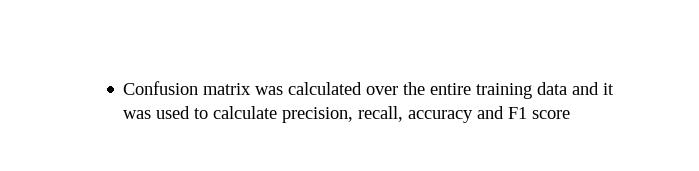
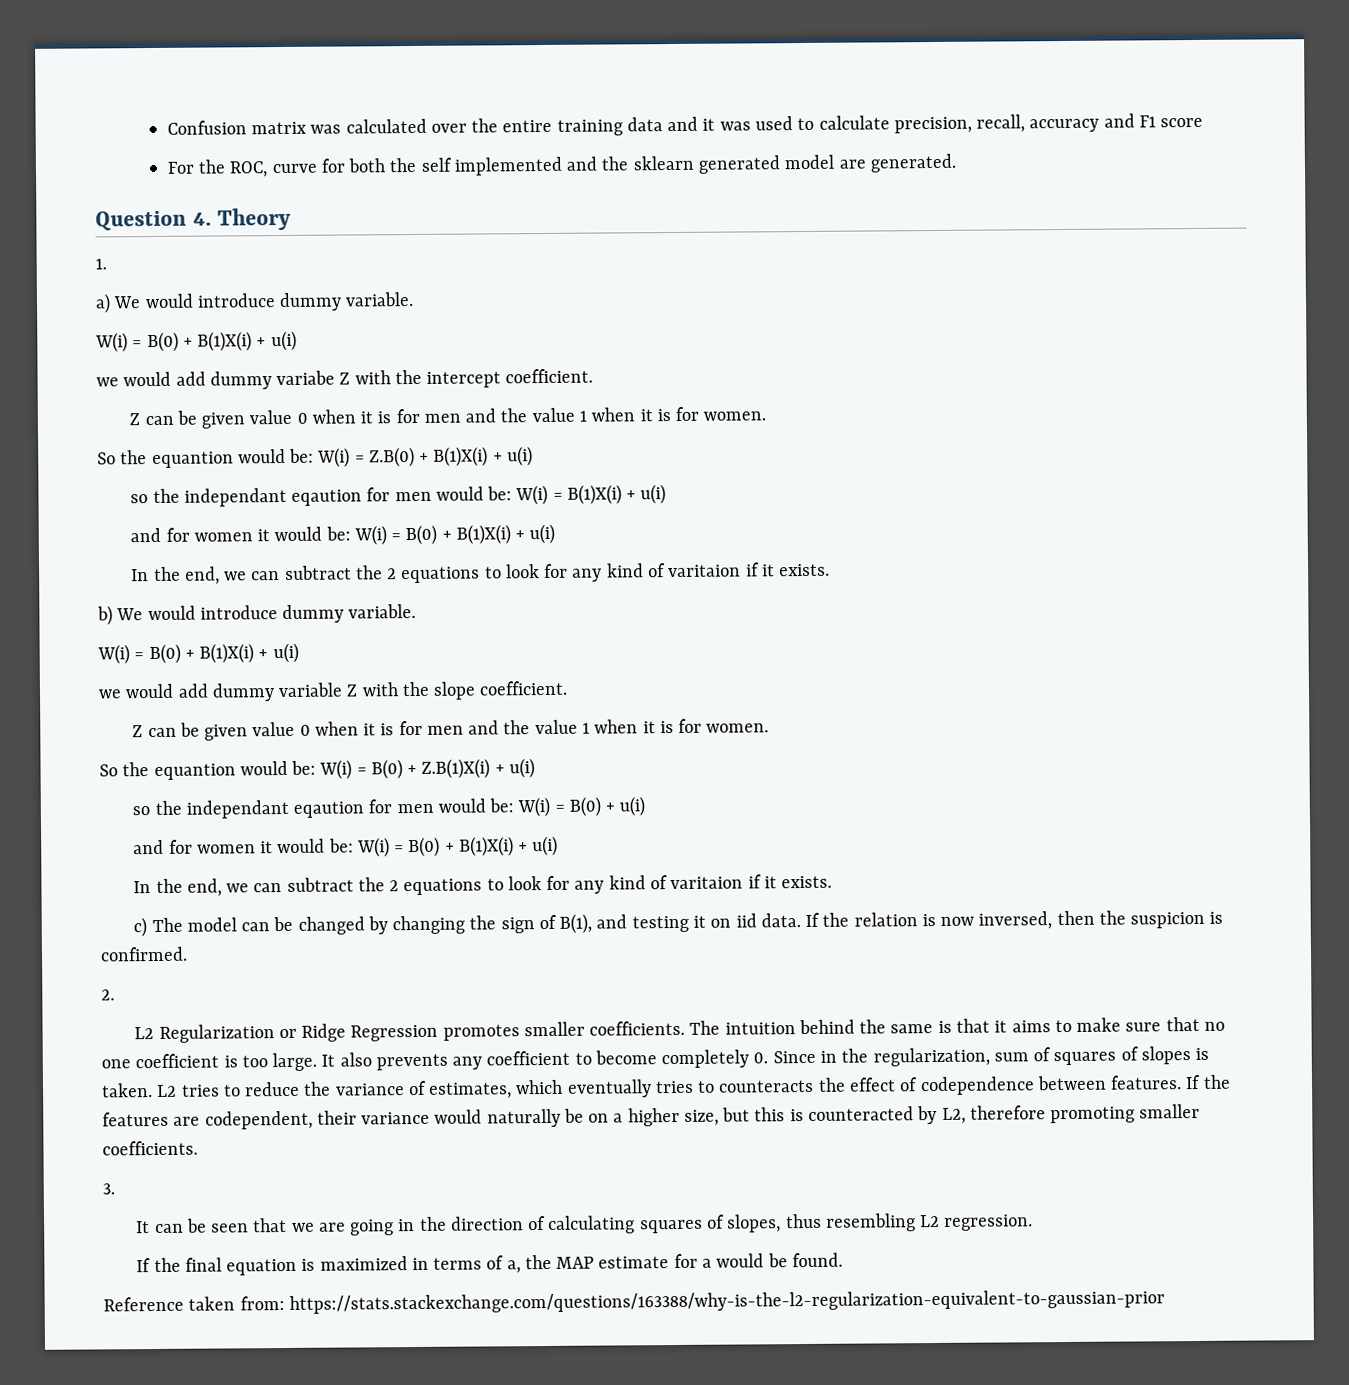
(571, 114) none -> [166,153,957,178] [95,207,292,231] [95,258,107,270] [95,291,415,314] [95,330,297,353] [96,368,594,390] [129,406,767,429] [97,446,533,469] [130,484,667,507] [130,523,556,546] [131,562,831,585] [97,603,417,626] [97,642,299,665] [98,680,569,702] [132,718,770,741] [99,758,535,781] [132,796,646,819] [133,835,559,858] [133,874,833,897] [133,910,1224,938] [100,946,188,962] [101,989,115,1001] [134,1016,1225,1043] [101,1046,1210,1072] [101,1074,1231,1099] [102,1103,1201,1130] [102,1140,198,1156] [102,1183,115,1195] [136,1213,1034,1236] [136,1252,843,1276] [103,1289,1165,1314] // For the ROC, curve for both the self implemented and the sklearn generated model are generated. // Question 4. Theory // 1. // a) We would introduce dummy variable. // W(i) = B(0) + B(1)X(i) + u(i) // we would add dummy variabe Z with the intercept coefficient. // Z can be given value 0 when it is for men and the value 1 when it is for women. // So the equantion would be: W(i) = Z.B(0) + B(1)X(i) + u(i) // so the independant eqaution for men would be: W(i) = B(1)X(i) + u(i) // and for women it would be: W(i) = B(0) + B(1)X(i) + u(i) // In the end, we can subtract the 2 equations to look for any kind of varitaion if it exists. // b) We would introduce dummy variable. // W(i) = B(0) + B(1)X(i) + u(i) // we would add dummy variable Z with the slope coefficient. // Z can be given value 0 when it is for men and the value 1 when it is for women. // So the equantion would be: W(i) = B(0) + Z.B(1)X(i) + u(i) // so the independant eqaution for men would be: W(i) = B(0) + u(i) // and for women it would be: W(i) = B(0) + B(1)X(i) + u(i) // In the end, we can subtract the 2 equations to look for any kind of varitaion if it exists. // c) The model can be changed by changing the sign of B(1), and testing it on iid data. If the relation is now inversed, then the suspicion is confirmed. // 2. // L2 Regularization or Ridge Regression promotes smaller coefficients. The intuition behind the same is that it aims to make sure that no one coefficient is too large. It also prevents any coefficient to become completely 0. Since in the regularization, sum of squares of slopes is taken. L2 tries to reduce the variance of estimates, which eventually tries to counteracts the effect of codependence between features. If the features are codependent, their variance would naturally be on a higher size, but this is counteracted by L2, therefore promoting smaller coefficients. // 3. // It can be seen that we are going in the direction of calculating squares of slopes, thus resembling L2 regression. // If the final equation is maximized in terms of a, the MAP estimate for a would be found. // Reference taken from: https://stats.stackexchange.com/questions/163388/why-is-the-l2-regularization-equivalent-to-gaussian-prior

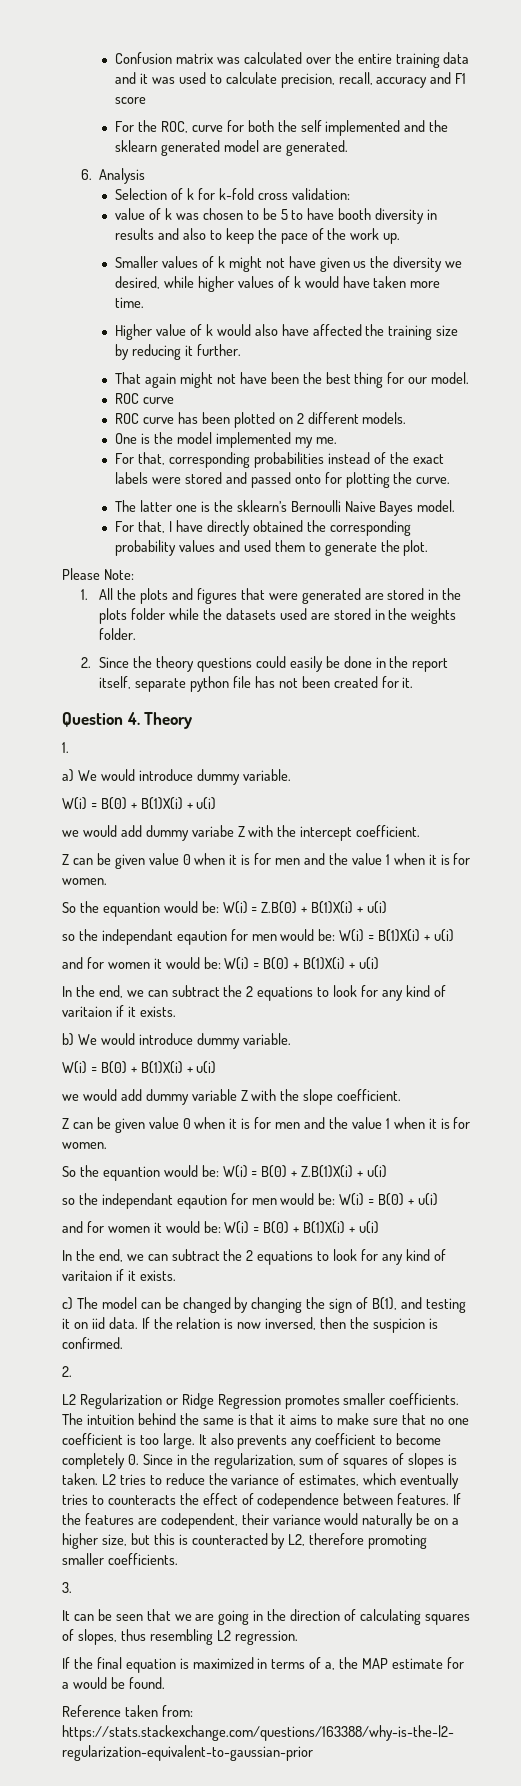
(957, 163) none -> [80,168,146,184] [115,188,350,200] [115,208,438,224] [115,228,401,244] [115,256,463,272] [115,276,441,292] [115,297,145,308] [115,324,459,340] [115,344,241,360] [115,372,470,388] [115,393,175,404] [115,412,407,428] [115,432,337,448] [115,452,444,468] [115,472,451,488] [115,500,456,516] [115,520,411,536] [115,540,429,556] [62,568,134,580] [80,588,462,604] [99,608,457,624] [99,628,137,640] [80,656,449,672] [99,676,414,692] // 6. Analysis // Selection of k for k-fold cross validation: // value of k was chosen to be 5 to have booth diversity in results and also to keep the pace of the work up. // Smaller values of k might not have given us the diversity we desired, while higher values of k would have taken more time. // Higher value of k would also have affected the training size by reducing it further. // That again might not have been the best thing for our model. // ROC curve // ROC curve has been plotted on 2 different models. // One is the model implemented my me. // For that, corresponding probabilities instead of the exact labels were stored and passed onto for plotting the curve. // The latter one is the sklearn’s Bernoulli Naive Bayes model. // For that, I have directly obtained the corresponding probability values and used them to generate the plot. // Please Note: // 1. All the plots and figures that were generated are stored in the plots folder while the datasets used are stored in the weights folder. // 2. Since the theory questions could easily be done in the report itself, separate python file has not been created for it.

